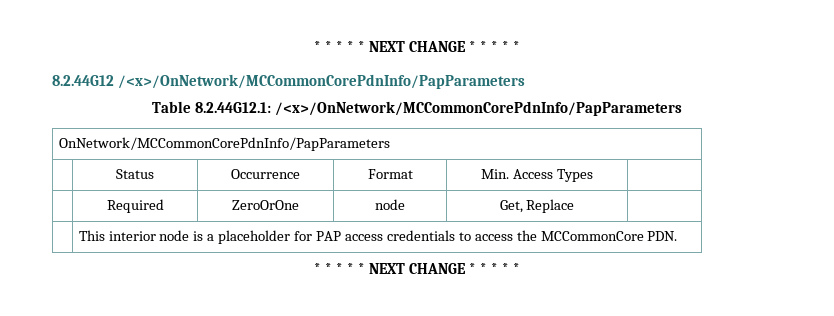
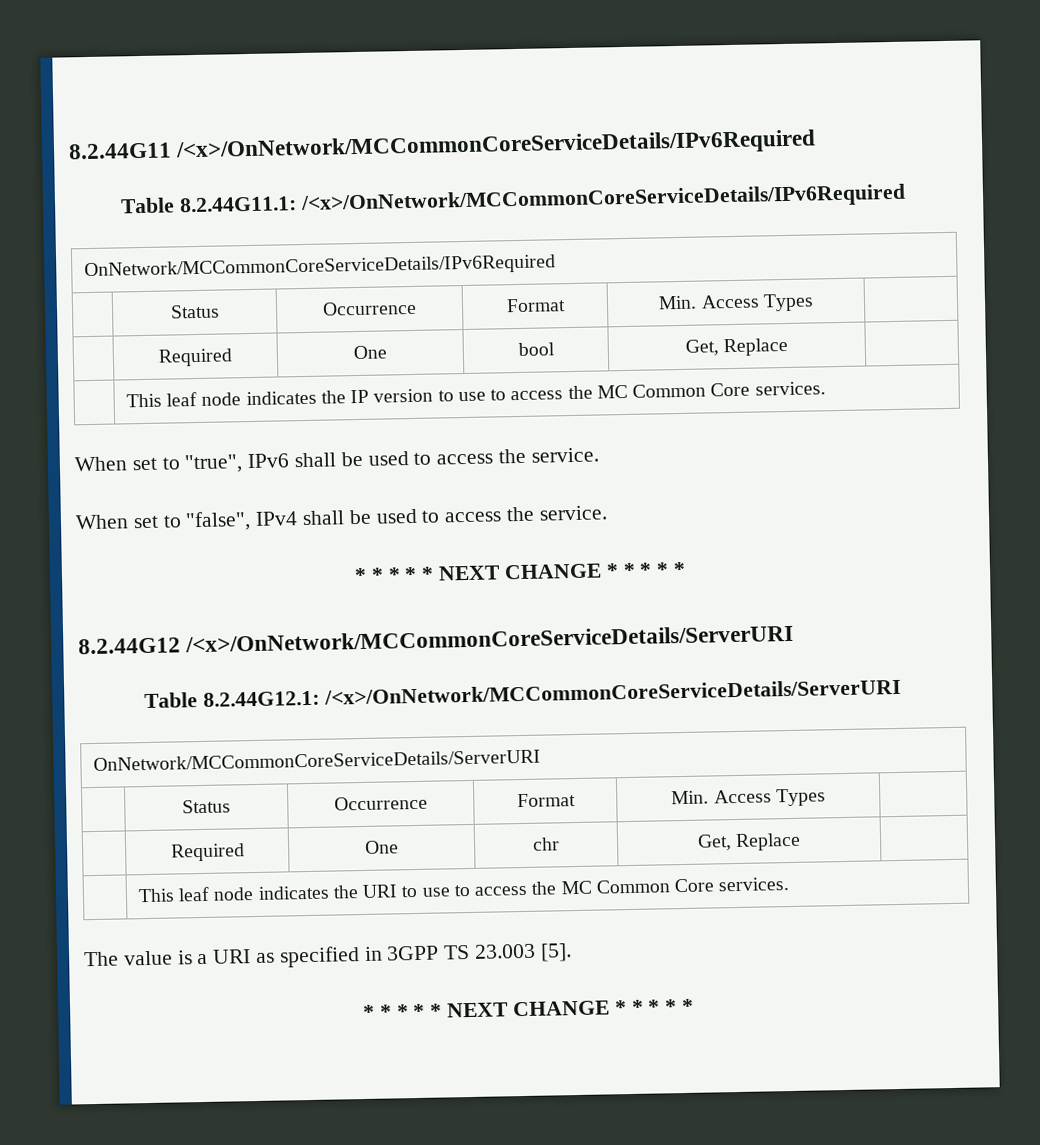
[314,41,520,52] [52,74,526,89] [152,101,682,116] [58,137,390,151] [116,169,154,179] [230,169,300,179] [367,169,413,179] [481,169,593,182] [106,199,164,213] [231,200,299,210] [375,199,405,210] [499,199,575,213] [78,230,678,244] * * * * * NEXT CHANGE * * * * * // 8.2.44G12 /<x>/OnNetwork/MCCommonCorePdnInfo/PapParameters // Table 8.2.44G12.1: /<x>/OnNetwork/MCCommonCorePdnInfo/PapParameters // OnNetwork/MCCommonCorePdnInfo/PapParameters // | Status | Occurrence | Format | Min. Access Types | // | Required | ZeroOrOne | node | Get, Replace | // | This interior node is a placeholder for PAP access credentials to access the MCCommonCore PDN. -> [68,129,817,163] [120,183,906,216] [83,254,556,281] [169,304,220,319] [322,300,417,316] [505,298,566,313] [658,293,814,312] [158,348,233,367] [353,345,387,360] [517,342,555,357] [684,337,789,357] [125,381,826,408] [74,447,599,474] [75,505,608,532] 8.2.44G11 /<x>/OnNetwork/MCCommonCoreServiceDetails/IPv6Required // Table 8.2.44G11.1: /<x>/OnNetwork/MCCommonCoreServiceDetails/IPv6Required // OnNetwork/MCCommonCoreServiceDetails/IPv6Required // | Status | Occurrence | Format | Min. Access Types | // | Required | One | bool | Get, Replace | // | This leaf node indicates the IP version to use to access the MC Common Core services. // When set to "true", IPv6 shall be used to access the service. // When set to "false", IPv4 shall be used to access the service.
(520, 268) none -> [78,624,795,655] [144,678,901,709] [92,749,541,772] [182,799,231,814] [334,795,428,811] [516,793,576,808] [671,788,826,807] [170,843,245,862] [364,840,399,854] [532,837,560,851] [696,832,802,852] [137,877,790,903] [84,943,572,968] [363,998,694,1020] // 8.2.44G12 /<x>/OnNetwork/MCCommonCoreServiceDetails/ServerURI // Table 8.2.44G12.1: /<x>/OnNetwork/MCCommonCoreServiceDetails/ServerURI // OnNetwork/MCCommonCoreServiceDetails/ServerURI // | Status | Occurrence | Format | Min. Access Types | // | Required | One | chr | Get, Replace | // | This leaf node indicates the URI to use to access the MC Common Core services. // The value is a URI as specified in 3GPP TS 23.003 [5]. // * * * * * NEXT CHANGE * * * * *

